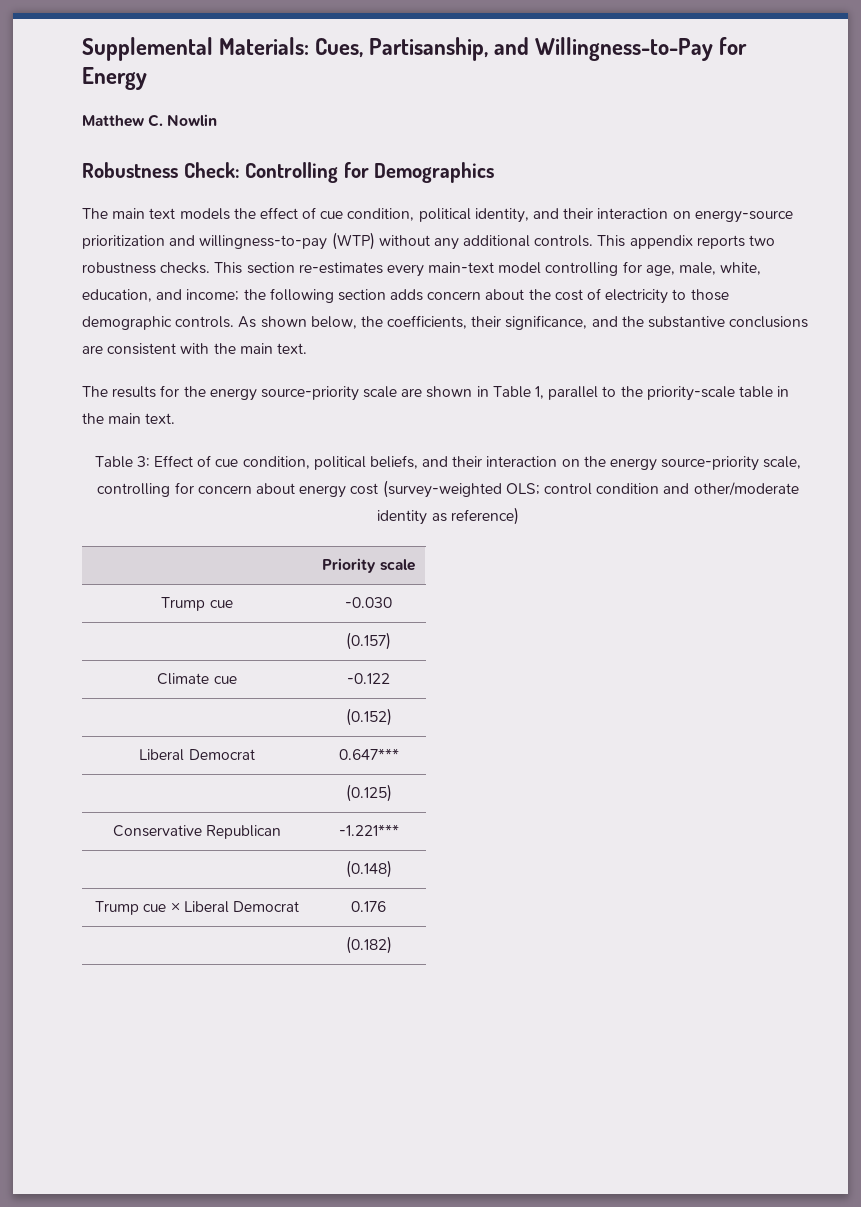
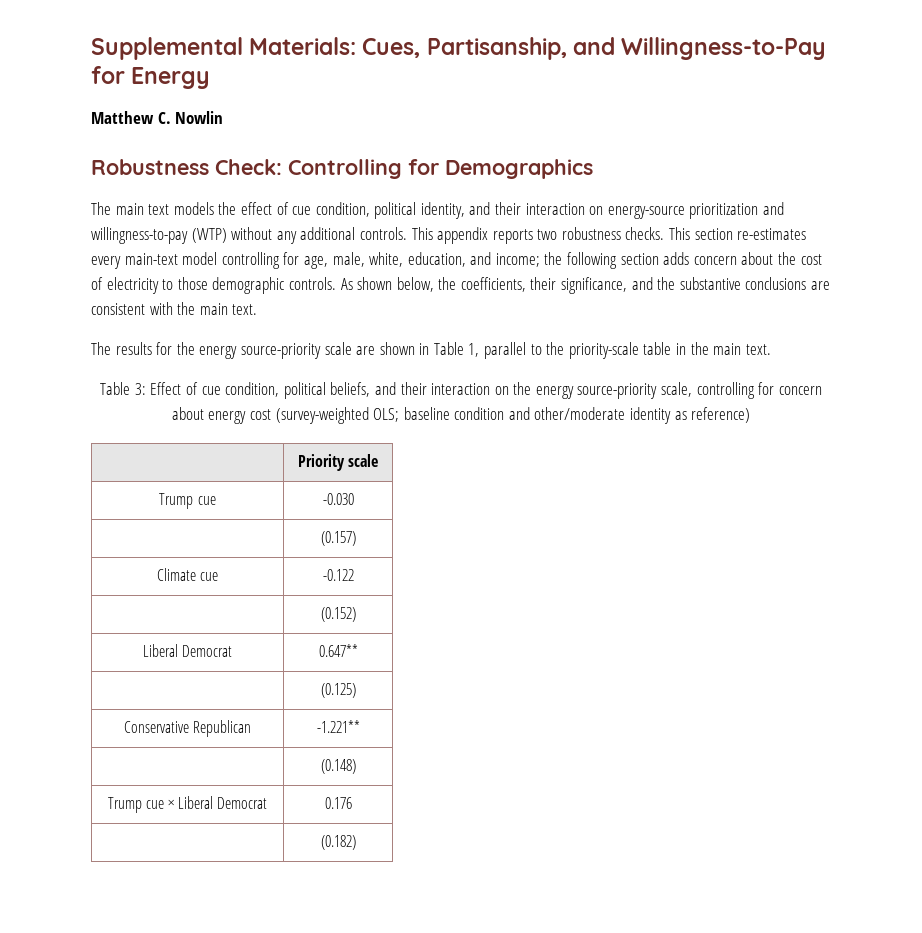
[543,483,592,495] control -> [403,407,450,420] baseline
[338,748,399,760] 0.647*** -> [318,644,358,657] 0.647**
[338,824,399,836] -1.221*** -> [316,720,360,733] -1.221**

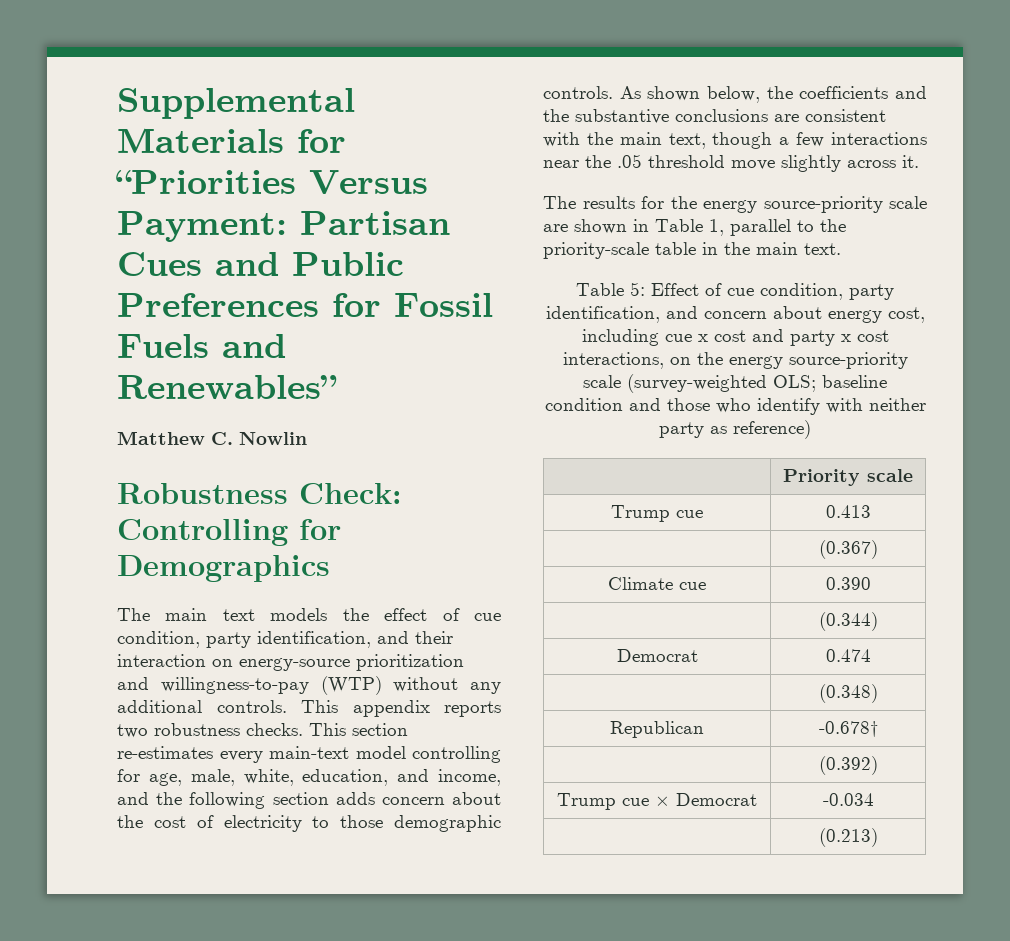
[249,37,827,60] [91,66,211,89] Materials: Cues, Partisanship, and Willingness-to-Pay for Energy -> [117,128,346,153] [116,170,428,194] [117,211,450,242] [117,252,404,276] [117,293,493,317] [117,334,286,358] [117,375,337,400] Materials for “Priorities Versus Payment: Partisan Cues and Public Preferences for Fossil Fuels and Renewables”
[374,202,465,219] political identity, -> [206,631,371,648] party identification,
[495,253,540,267] income; -> [438,769,501,786] [117,792,149,805] income, and
[460,277,628,294] coefficients, their significance, -> [799,86,889,99] coefficients
[232,304,258,315] text. -> [668,132,927,149] [543,154,919,172] text, though a few interactions near the .05 threshold move slightly across it.
[134,383,146,395] 3: -> [630,282,645,296] 5:
[283,382,822,399] [171,407,271,424] political beliefs, and their interaction on the energy source-priority scale, controlling for concern about energy cost -> [849,284,894,300] [545,306,925,323] [581,329,889,346] [562,352,908,369] [583,375,621,388] party identification, and concern about energy cost, including cue x cost and party x cost interactions, on the energy source-priority scale
[534,407,672,424] other/moderate identity -> [666,398,926,415] [659,422,704,438] those who identify with neither party
[322,493,354,505] [320,531,356,546] -0.030 // | (0.157) -> [825,505,871,518] [818,540,878,559] 0.413 // | (0.367)
[322,569,354,581] [320,607,356,622] [142,644,233,657] [318,644,358,657] [320,683,356,698] [123,721,189,733] -0.122 // | (0.152) // Liberal Democrat | 0.647** // | (0.125) // Conservative -> [825,577,871,590] [818,612,878,631] [616,649,698,662] [825,649,871,662] [818,684,878,703] 0.390 // | (0.344) // Democrat | 0.474 // | (0.348) //
[316,720,360,733] [320,759,356,774] -1.221** // | (0.148) -> [818,721,878,737] [818,756,878,775] -0.678† // | (0.392)
[178,796,268,809] [324,797,352,809] [320,835,356,850] Liberal Democrat | 0.176 // | (0.182) -> [676,793,757,806] [822,793,874,806] [818,828,878,847] Democrat | -0.034 // | (0.213)

